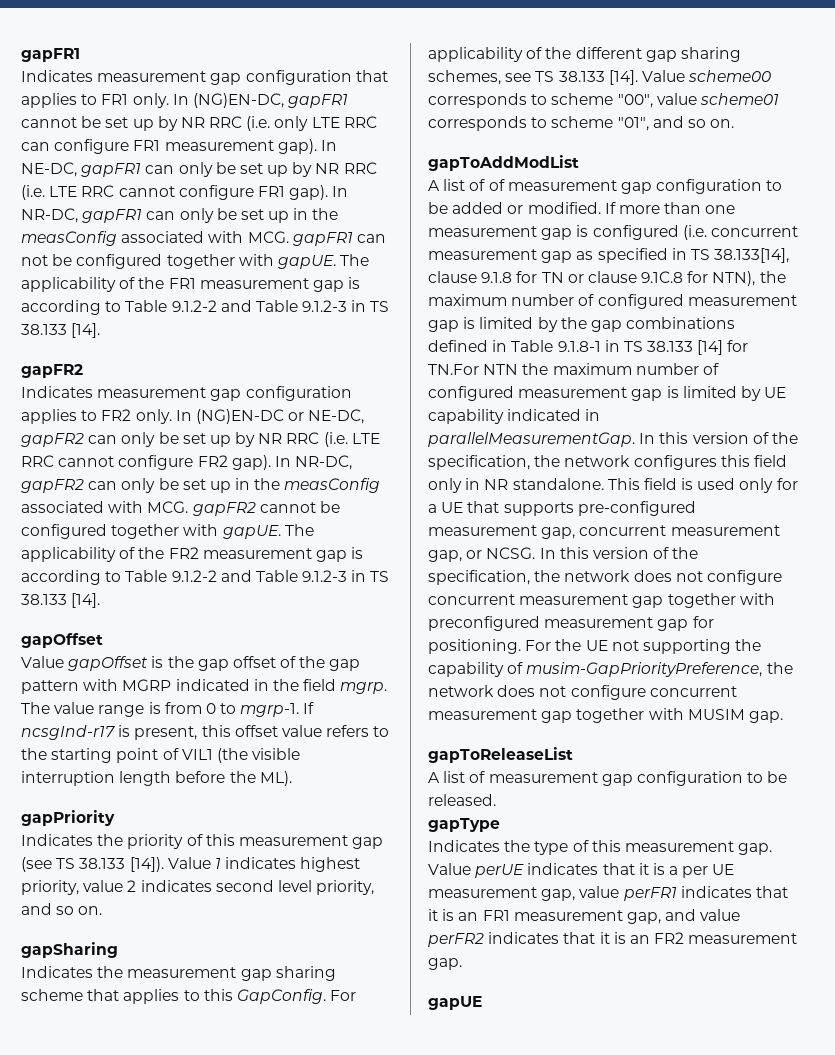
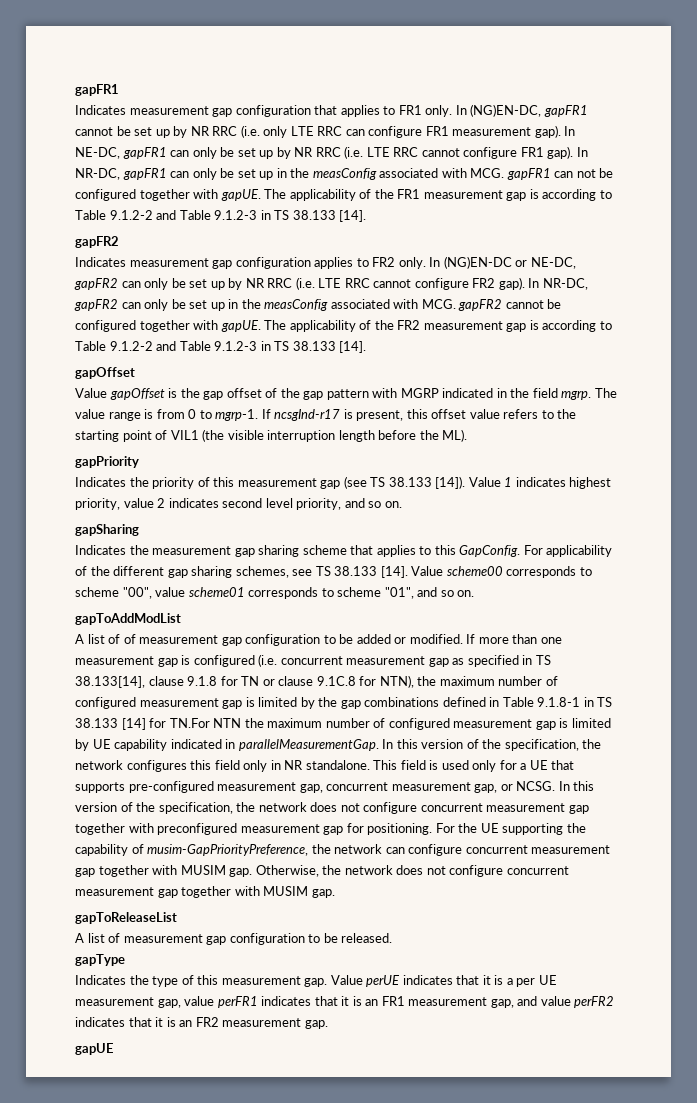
[611,640,639,651] not -> (499, 828) none
(494, 691) none -> [385,844,611,856] [75,865,393,877] can configure concurrent measurement gap together with MUSIM gap. Otherwise, the network

